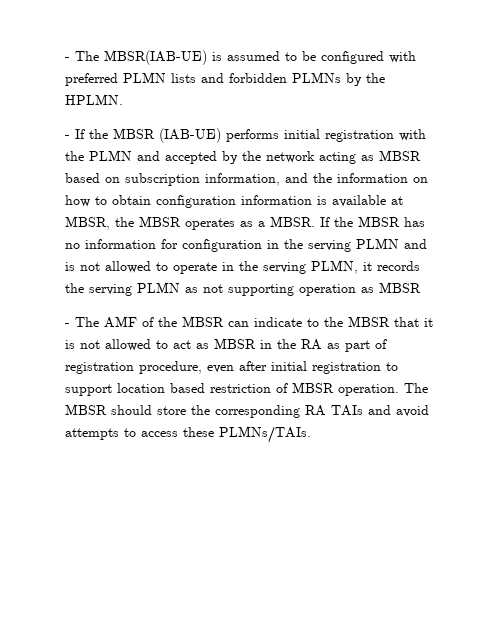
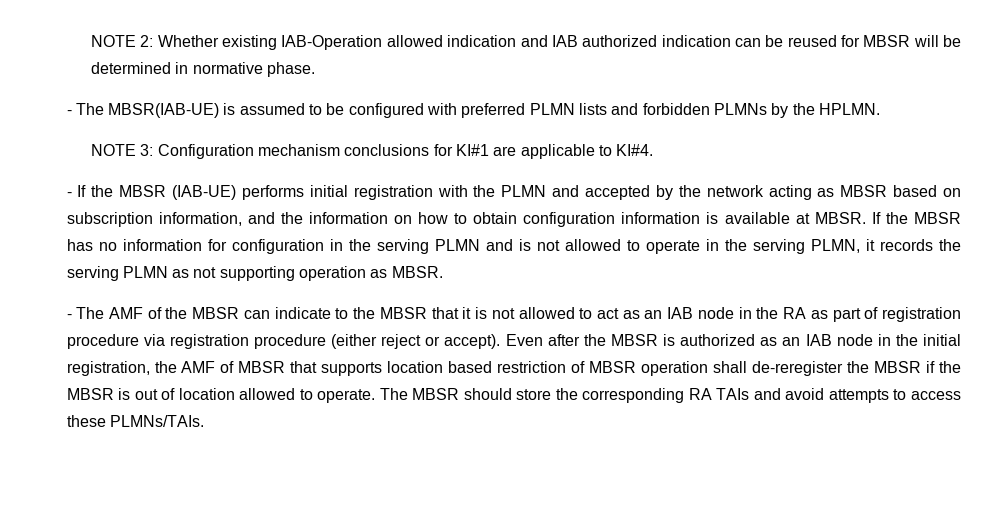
(65, 59) none -> [91,35,962,50] [91,62,316,77] NOTE 2: Whether existing IAB-Operation allowed indication and IAB authorized indication can be reused for MBSR will be determined in normative phase. //
(124, 99) none -> [91,144,654,159] // NOTE 3: Configuration mechanism conclusions for KI#1 are applicable to KI#4.
[65,216,266,230] MBSR, the MBSR operates as a -> (810, 218) none
[379,282,422,293] MBSR -> [391,266,443,278] MBSR.
[214,338,257,349] MBSR -> [644,307,734,319] an IAB node
[139,361,399,374] [65,384,113,396] procedure, even after initial registration to support -> [66,334,961,349] [66,361,383,376] procedure via registration procedure (either reject or accept). Even after the MBSR is authorized as an IAB node in the initial registration, the AMF of MBSR that supports
[338,384,400,396] operation. -> [641,361,962,376] [66,388,376,403] operation shall de-reregister the MBSR if the MBSR is out of location allowed to operate.

